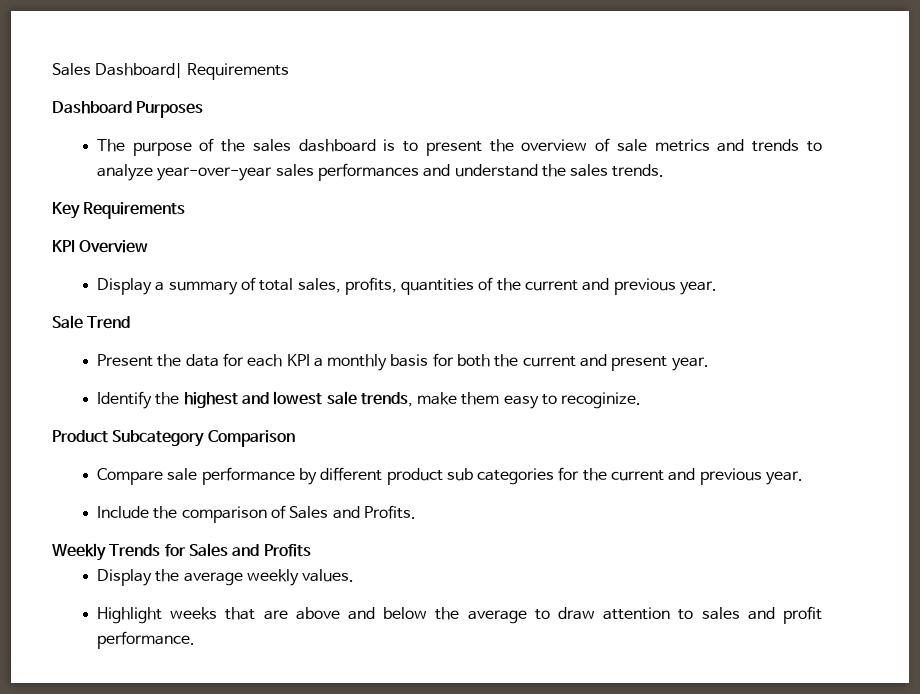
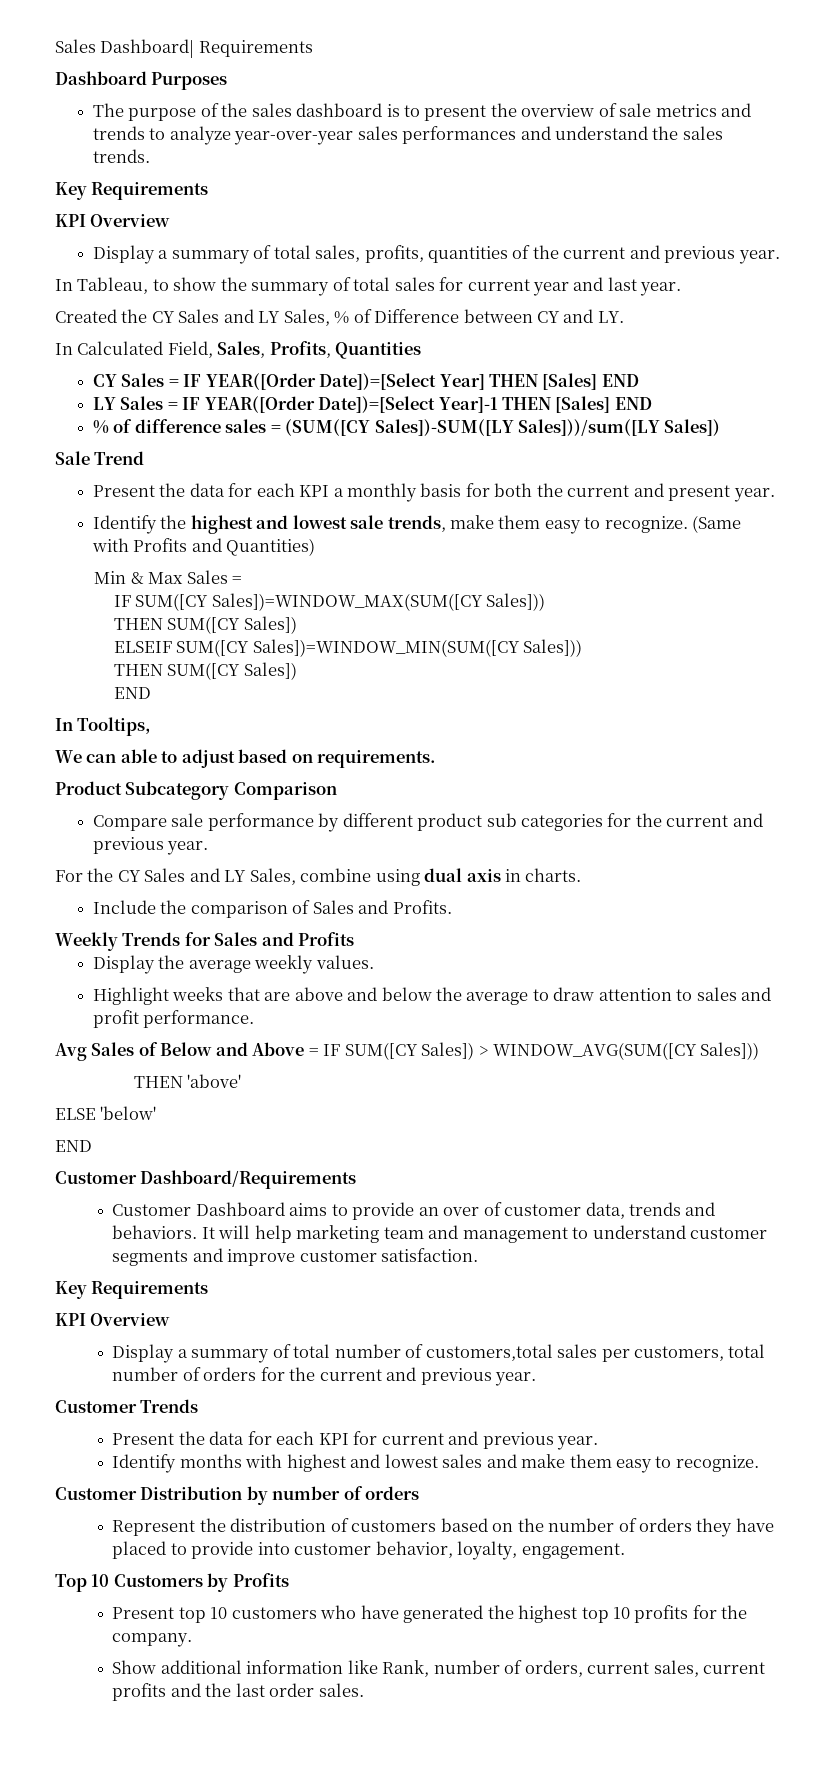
(718, 288) none -> [55,277,682,296] [55,309,624,326] [55,341,422,359] [92,373,639,390] [92,396,652,413] [92,419,721,436] // In Tableau, to show the summary of total sales for current year and last year. // Created the CY Sales and LY Sales, % of Difference between CY and LY. // In Calculated Field, Sales, Profits, Quantities // CY Sales = IF YEAR([Order Date])=[Select Year] THEN [Sales] END // LY Sales = IF YEAR([Order Date])=[Select Year]-1 THEN [Sales] END // % of difference sales = (SUM([CY Sales])-SUM([LY Sales]))/sum([LY Sales])
[561,392,642,409] recoginize. -> [604,515,742,533] [91,538,316,556] [94,570,243,584] [113,593,546,611] [113,616,297,634] [113,639,583,657] [113,662,297,680] [113,687,151,699] [55,717,152,736] [55,749,437,768] recognize. (Same with Profits and Quantities) // Min & Max Sales = // IF SUM([CY Sales])=WINDOW_MAX(SUM([CY Sales])) // THEN SUM([CY Sales]) // ELSEIF SUM([CY Sales])=WINDOW_MIN(SUM([CY Sales])) // THEN SUM([CY Sales]) // END // In Tooltips, // We can able to adjust based on requirements.
(804, 478) none -> [55,868,582,886] // For the CY Sales and LY Sales, combine using dual axis in charts.
(195, 640) none -> [55,1042,760,1061] [133,1074,242,1088] [55,1106,157,1120] [55,1140,92,1152] [55,1170,357,1189] [112,1202,716,1220] [112,1225,768,1243] [112,1248,479,1266] [55,1281,209,1299] [55,1313,171,1326] [112,1344,766,1363] [112,1367,537,1386] [55,1399,199,1413] [112,1431,599,1450] [112,1454,759,1473] [55,1486,420,1505] [112,1518,774,1537] [112,1541,625,1560] [55,1573,289,1592] [112,1605,748,1623] [112,1633,193,1647] [112,1660,766,1677] [112,1683,364,1701] // Avg Sales of Below and Above = IF SUM([CY Sales]) > WINDOW_AVG(SUM([CY Sales])) // THEN 'above' // ELSE 'below' // END // Customer Dashboard/Requirements // Customer Dashboard aims to provide an over of customer data, trends and behaviors. It will help marketing team and management to understand customer segments and improve customer satisfaction. // Key Requirements // KPI Overview // Display a summary of total number of customers,total sales per customers, total number of orders for the current and previous year. // Customer Trends // Present the data for each KPI for current and previous year. // Identify months with highest and lowest sales and make them easy to recognize. // Customer Distribution by number of orders // Represent the distribution of customers based on the number of orders they have placed to provide into customer behavior, loyalty, engagement. // Top 10 Customers by Profits // Present top 10 customers who have generated the highest top 10 profits for the company. // Show additional information like Rank, number of orders, current sales, current profits and the last order sales.

